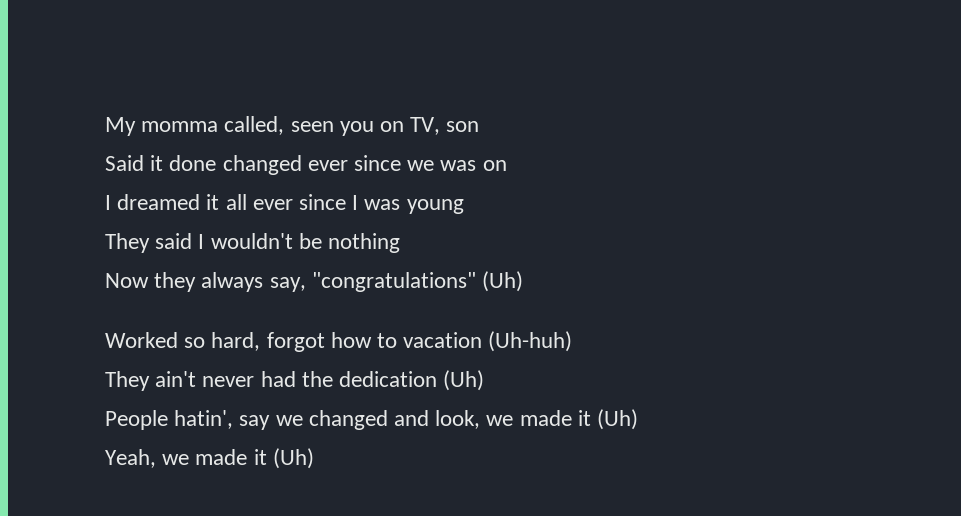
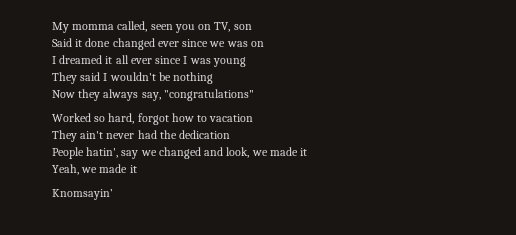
[482,271,524,292] (Uh) -> (254, 95) none
[488,331,573,352] (Uh-huh) -> (254, 118) none
[443,370,485,391] (Uh) -> (231, 134) none
[597,409,639,430] (Uh) -> (308, 152) none
[272,448,314,469] (Uh) -> [52,189,113,200] // Knomsayin’

